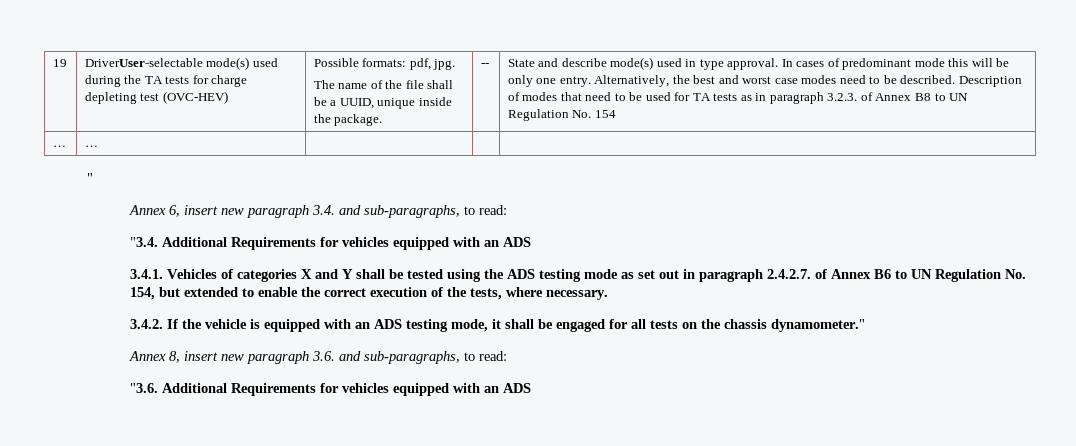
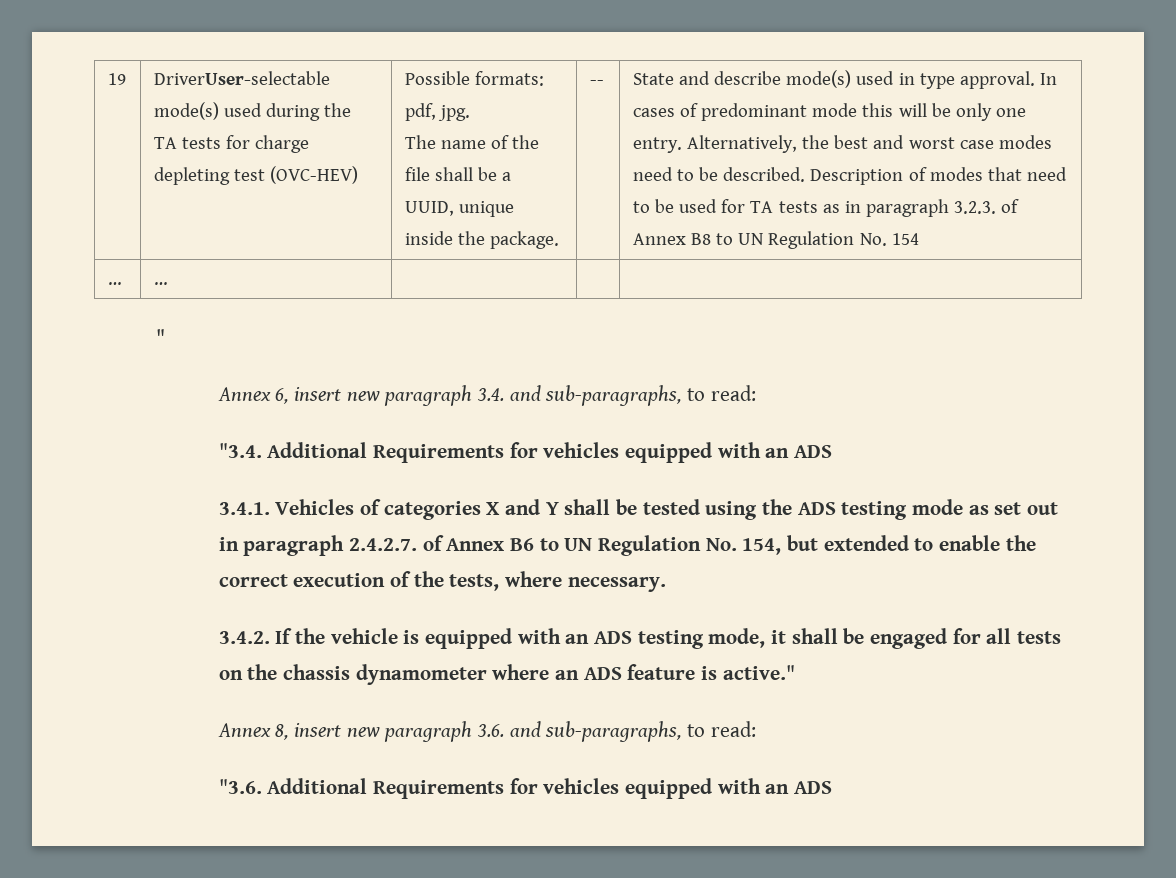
[770,319,865,332] dynamometer." -> [355,664,795,685] dynamometer where an ADS feature is active."

